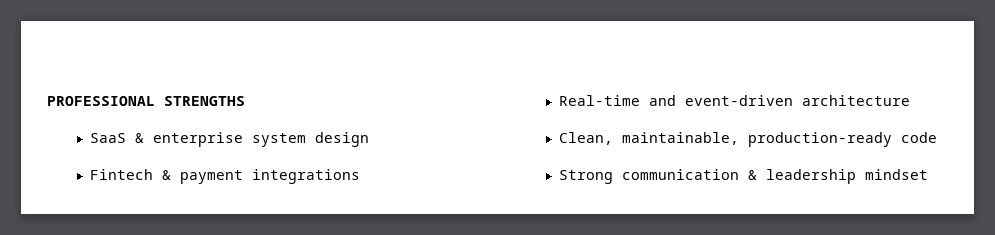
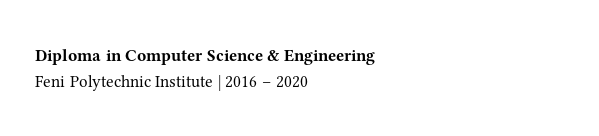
[47,96,245,106] [90,132,370,147] [90,169,361,184] [559,95,911,106] [559,132,938,147] [559,169,929,184] PROFESSIONAL STRENGTHS // SaaS & enterprise system design // Fintech & payment integrations // Real-time and event-driven architecture // Clean, maintainable, production-ready code // Strong communication & leadership mindset -> [35,49,375,65] [35,75,308,91] Diploma in Computer Science & Engineering // Feni Polytechnic Institute | 2016 – 2020

